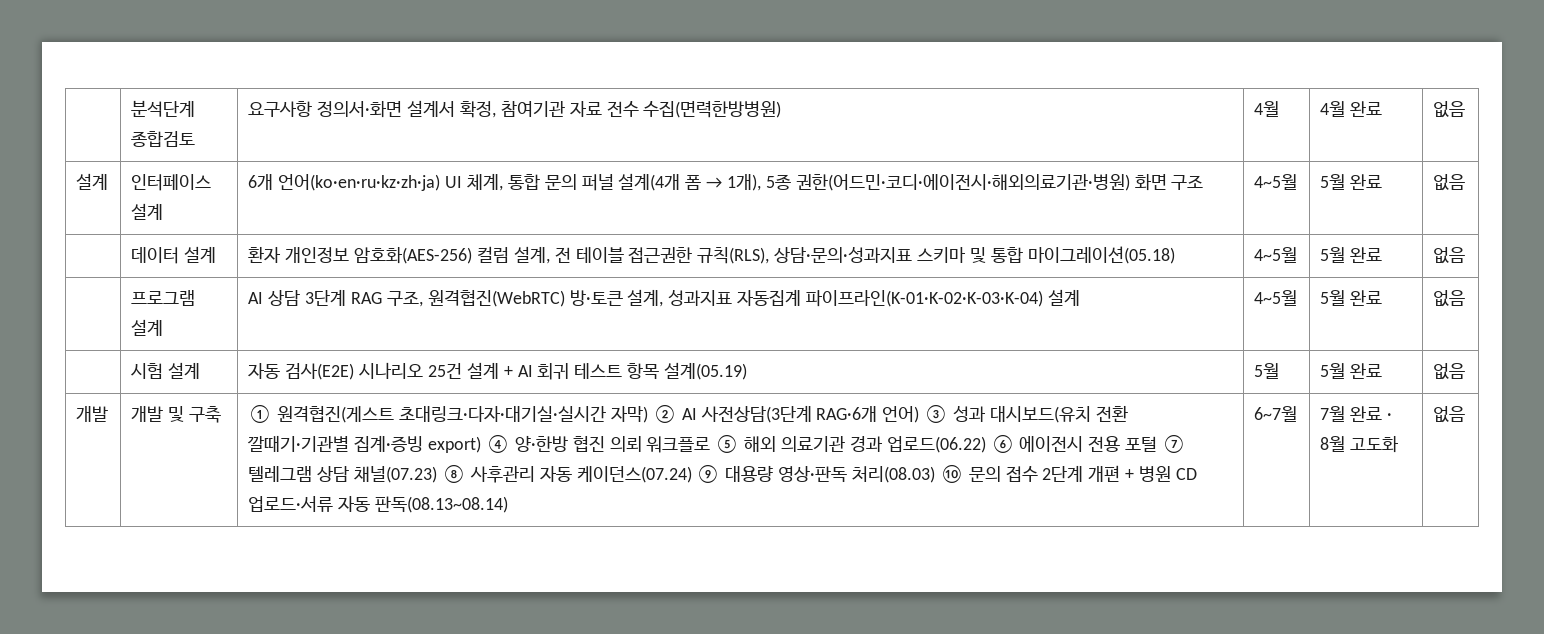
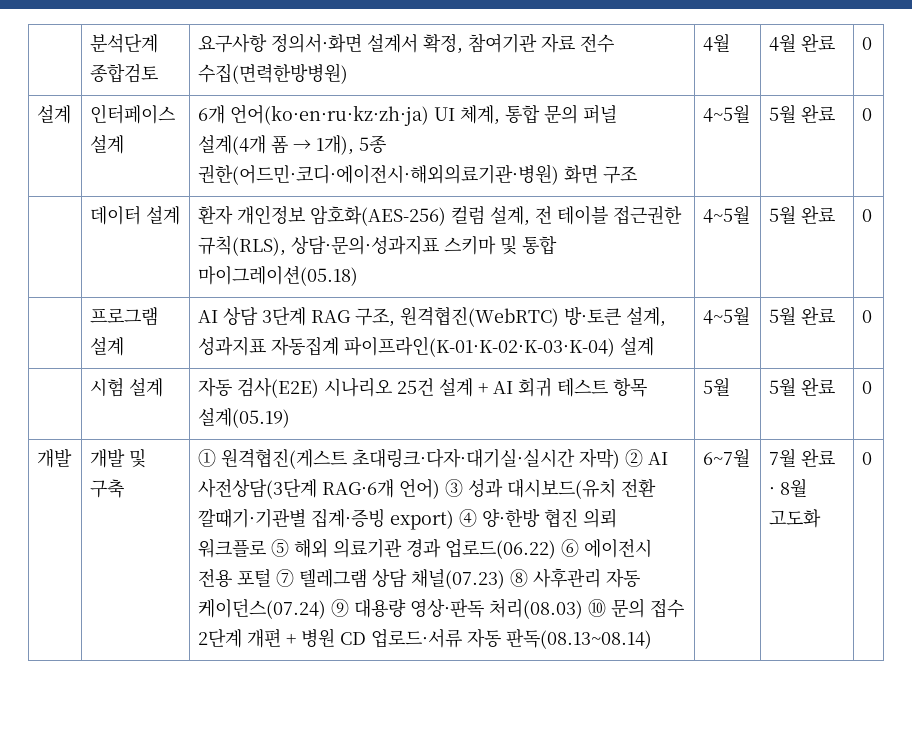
[1433,101,1466,118] 없음 -> [862,37,873,50] 0
[1433,174,1466,191] 없음 -> [862,108,873,121] 0
[1433,247,1466,264] 없음 -> [862,209,873,222] 0
[1433,290,1466,307] 없음 -> [862,310,873,323] 0
[1433,363,1466,380] 없음 -> [862,381,873,394] 0
[1433,406,1466,423] 없음 -> [862,452,873,465] 0

